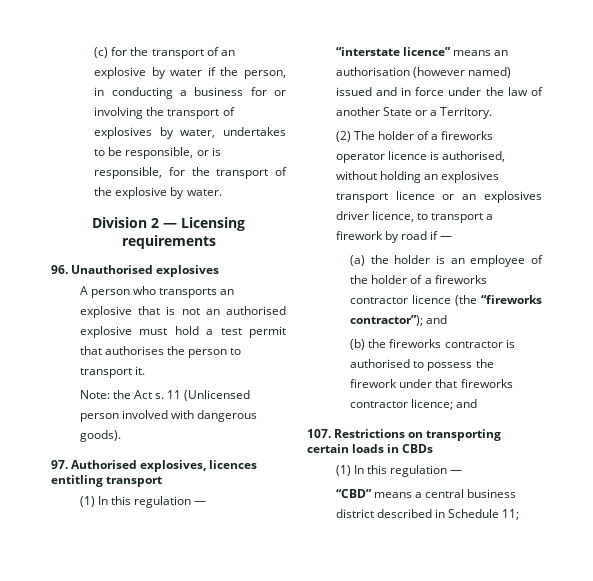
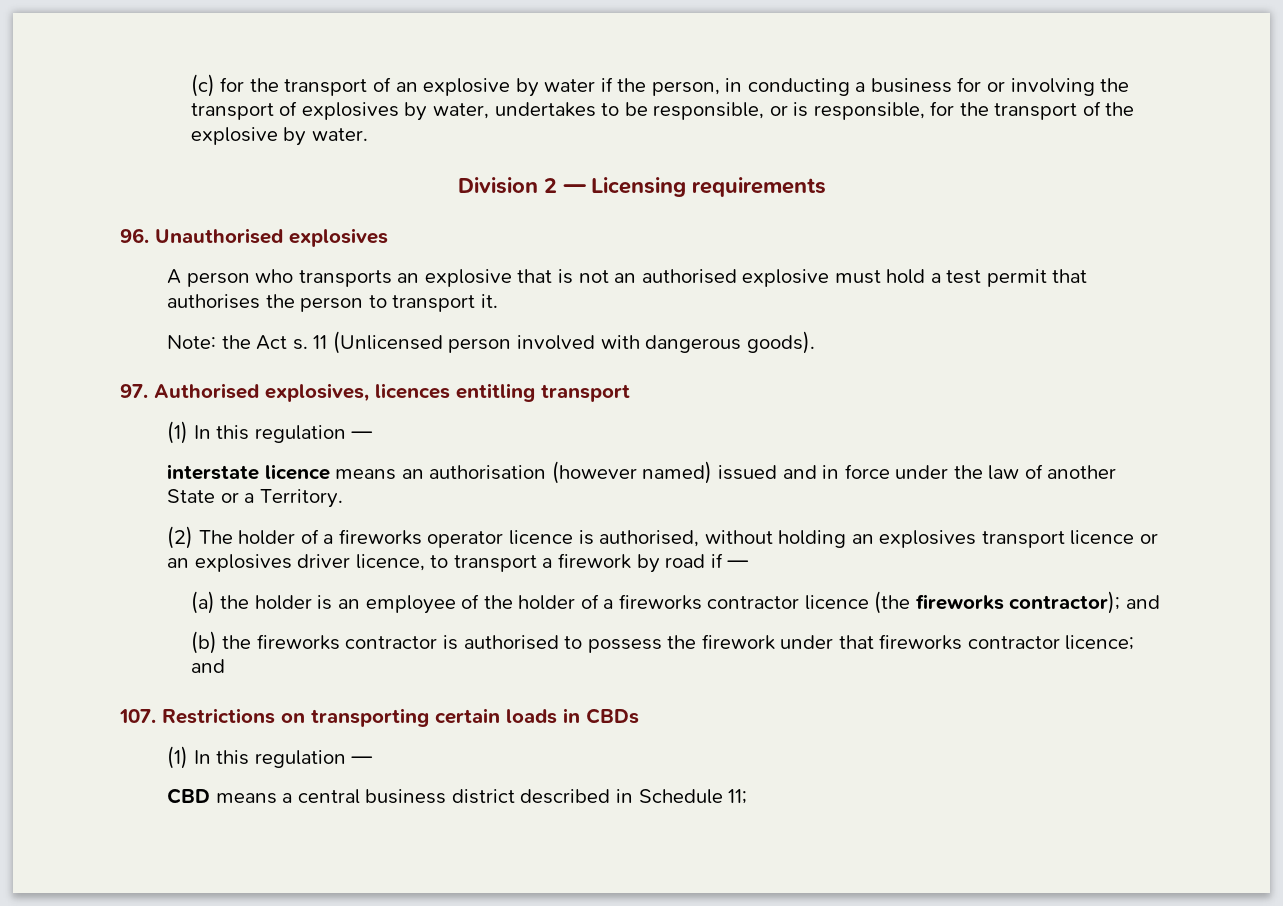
[335,47,451,56] “interstate licence” -> [167,464,330,480] interstate licence
[481,295,542,304] [350,315,424,326] “fireworks contractor”); -> [915,591,1121,614] fireworks contractor);
[335,489,372,498] “CBD” -> [167,788,211,804] CBD

